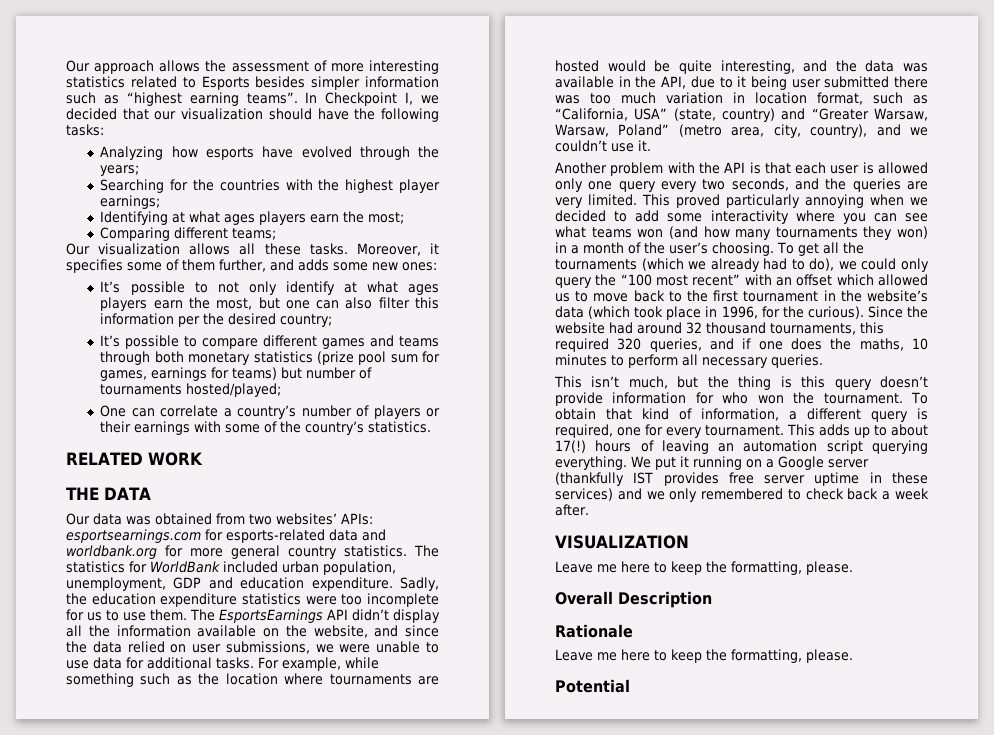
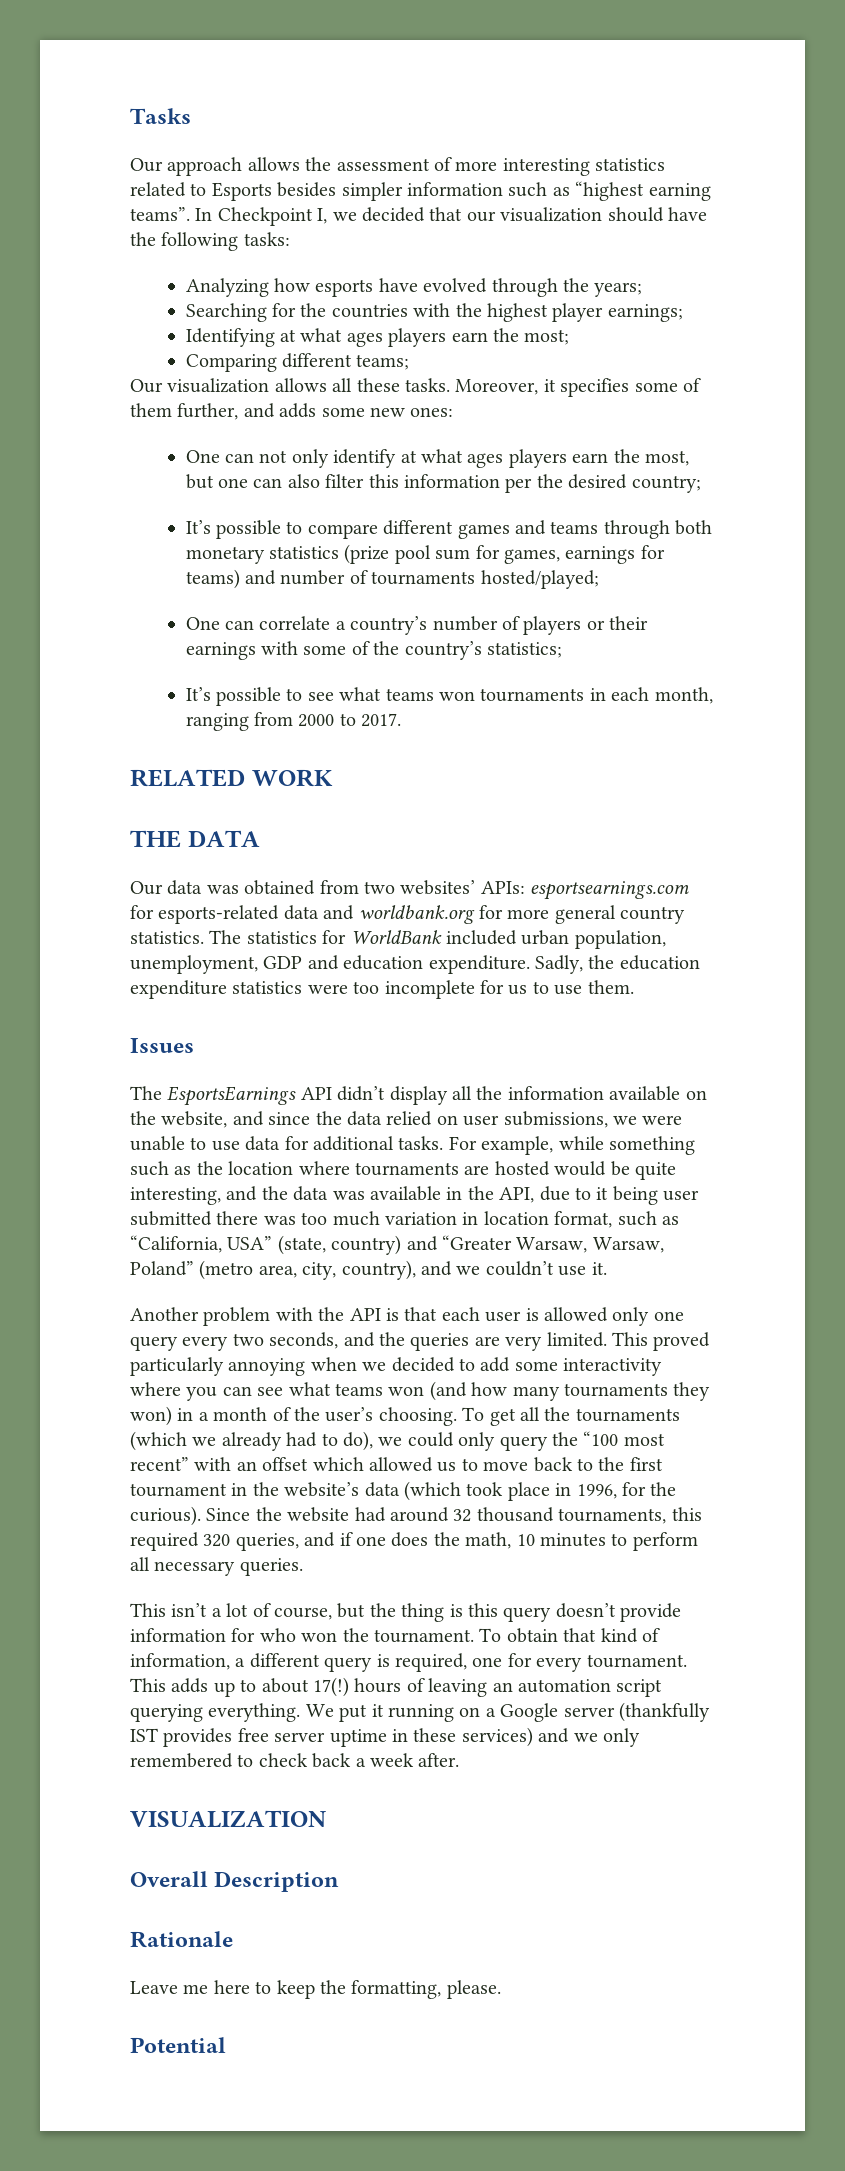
(66, 66) none -> [130,108,191,124] Tasks //
[100,281,208,295] It’s possible to -> [185,450,255,463] One can
[281,367,303,379] but -> [245,570,277,585] and
[368,421,432,433] statistics. -> [487,642,563,658] [185,687,713,706] [185,712,402,731] statistics; // It’s possible to see what teams won tournaments in each month, ranging from 2000 to 2017.
(187, 615) none -> [130,1038,194,1053] // Issues //
[859,338,904,351] maths, -> [465,1532,512,1549] math,
[628,376,668,389] much, -> [211,1603,332,1620] a lot of course,
[555,561,853,575] // Leave me here to keep the formatting, please. -> (327, 1819) none

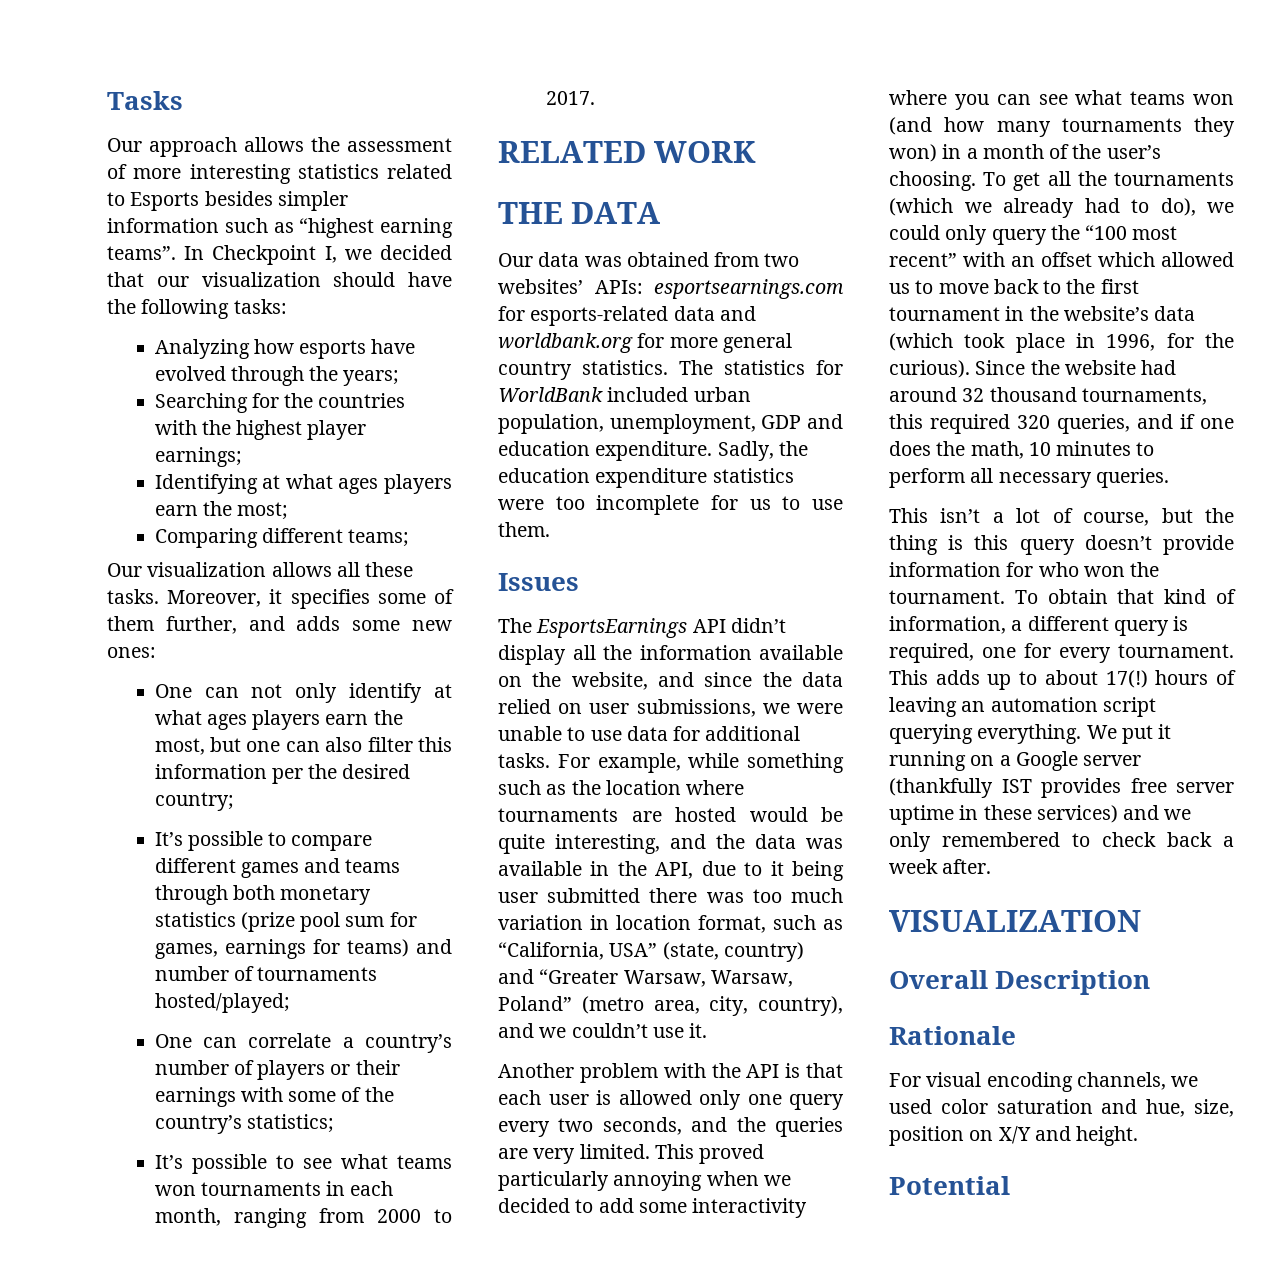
[130,1980,501,1999] Leave me here to keep the formatting, please. -> [889,1072,1199,1092] [889,1099,1234,1117] [889,1126,1139,1146] For visual encoding channels, we used color saturation and hue, size, position on X/Y and height.

